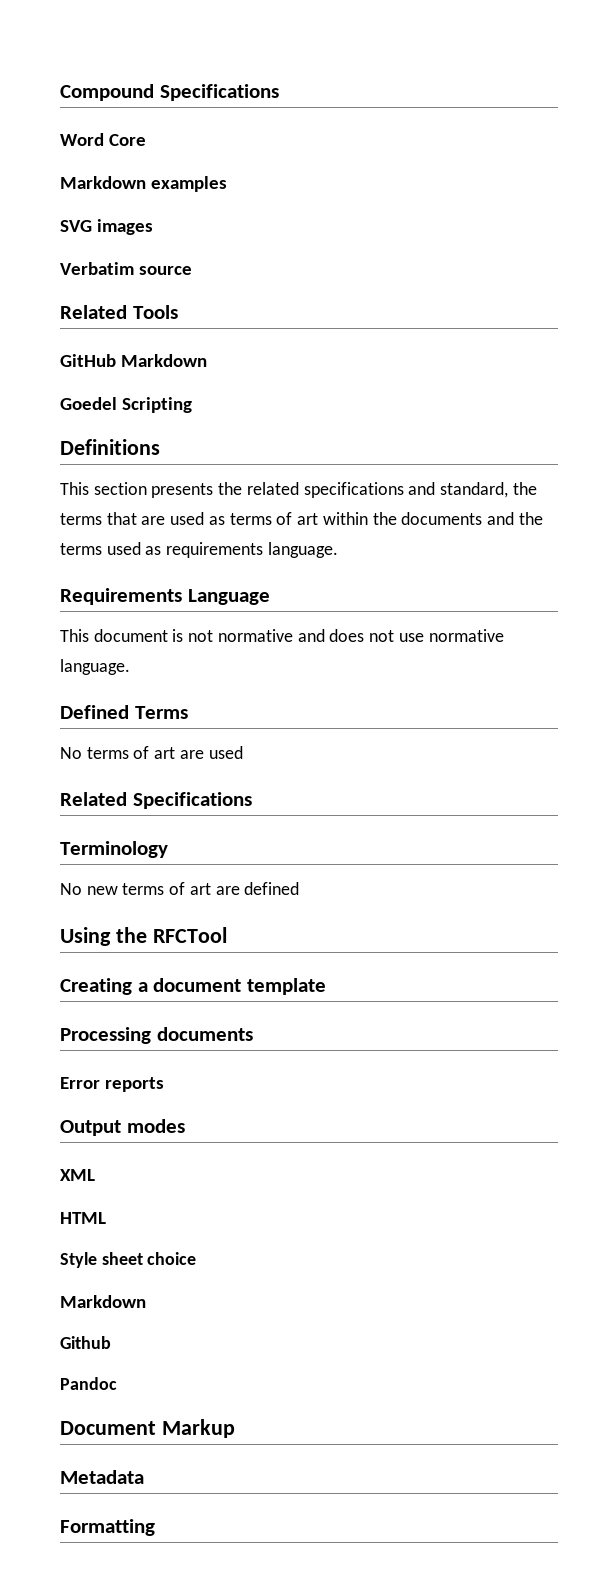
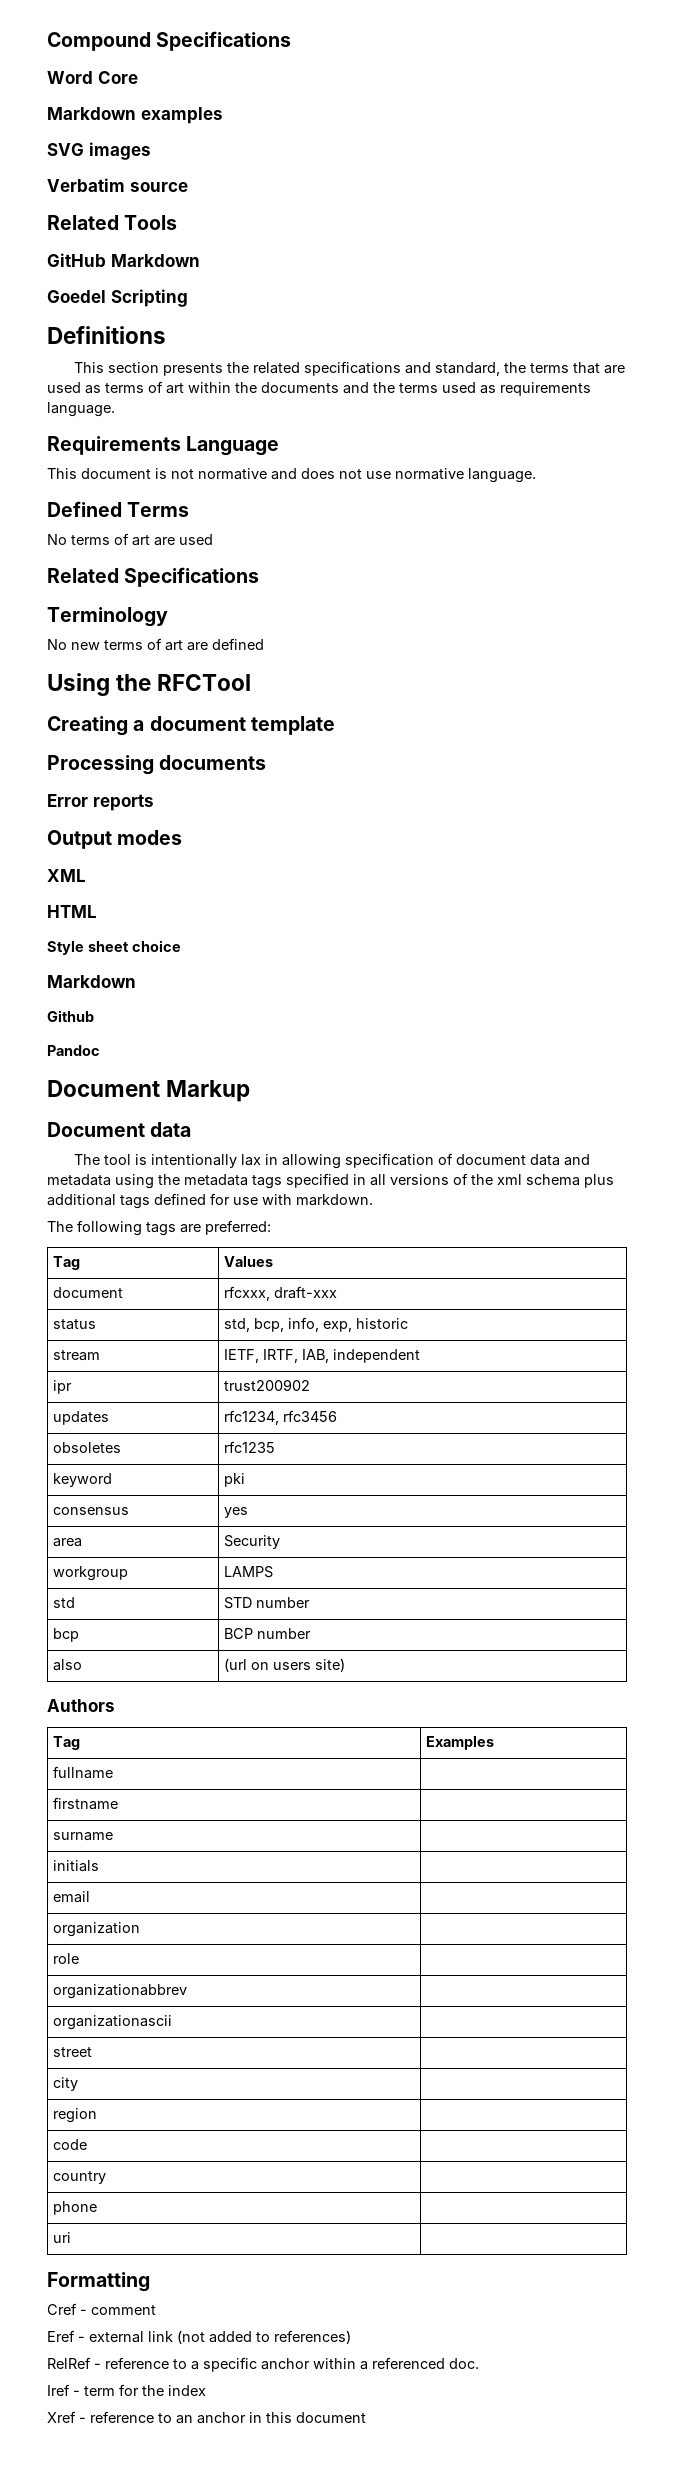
[60,1470,144,1484] [60,1519,155,1536] Metadata // Formatting -> [47,1122,192,1137] [73,1153,590,1169] [47,1173,614,1189] [47,1193,373,1209] [47,1220,271,1236] [53,1256,81,1270] [224,1256,274,1267] [53,1287,124,1298] [224,1286,338,1301] [53,1319,97,1330] [224,1317,409,1332] [53,1350,101,1361] [224,1349,421,1363] [53,1380,73,1394] [224,1379,311,1391] [53,1411,110,1425] [224,1410,338,1425] [53,1442,122,1453] [224,1441,276,1453] [53,1473,113,1487] [224,1473,246,1487] [53,1507,130,1515] [224,1507,249,1518] [53,1538,83,1547] [224,1535,281,1549] [53,1566,129,1581] [224,1566,274,1578] [53,1597,76,1608] [224,1597,311,1609] [53,1628,80,1642] [224,1628,312,1639] [53,1659,83,1671] [224,1658,346,1672] [47,1699,115,1712] [53,1736,81,1750] [426,1736,495,1750] [53,1766,114,1779] [53,1797,119,1810] [53,1832,114,1841] [53,1860,100,1872] [53,1891,91,1903] [53,1922,141,1937] [53,1953,80,1964] [53,1984,188,1999] [53,2015,173,2030] [53,2047,93,2057] [53,2077,79,2091] [53,2108,98,2123] [53,2139,88,2150] [53,2171,107,2184] [53,2201,98,2215] [53,2232,72,2243] [47,2272,150,2292] [47,2303,156,2315] [47,2330,351,2344] [47,2357,479,2372] [47,2384,206,2396] [47,2411,366,2424] Document data // The tool is intentionally lax in allowing specification of document data and metadata using the metadata tags specified in all versions of the xml schema plus additional tags defined for use with markdown. // The following tags are preferred: // Tag | Values // document | rfcxxx, draft-xxx // status | std, bcp, info, exp, historic // stream | IETF, IRTF, IAB, independent // ipr | trust200902 // updates | rfc1234, rfc3456 // obsoletes | rfc1235 // keyword | pki // consensus | yes // area | Security // workgroup | LAMPS // std | STD number // bcp | BCP number // also | (url on users site) // Authors // Tag | Examples // fullname | // firstname | // surname | // initials | // email | // organization | // role | // organizationabbrev | // organizationascii | // street | // city | // region | // code | // country | // phone | // uri | // Formatting // Cref - comment // Eref - external link (not added to references) // RelRef - reference to a specific anchor within a referenced doc. // Iref - term for the index // Xref - reference to an anchor in this document

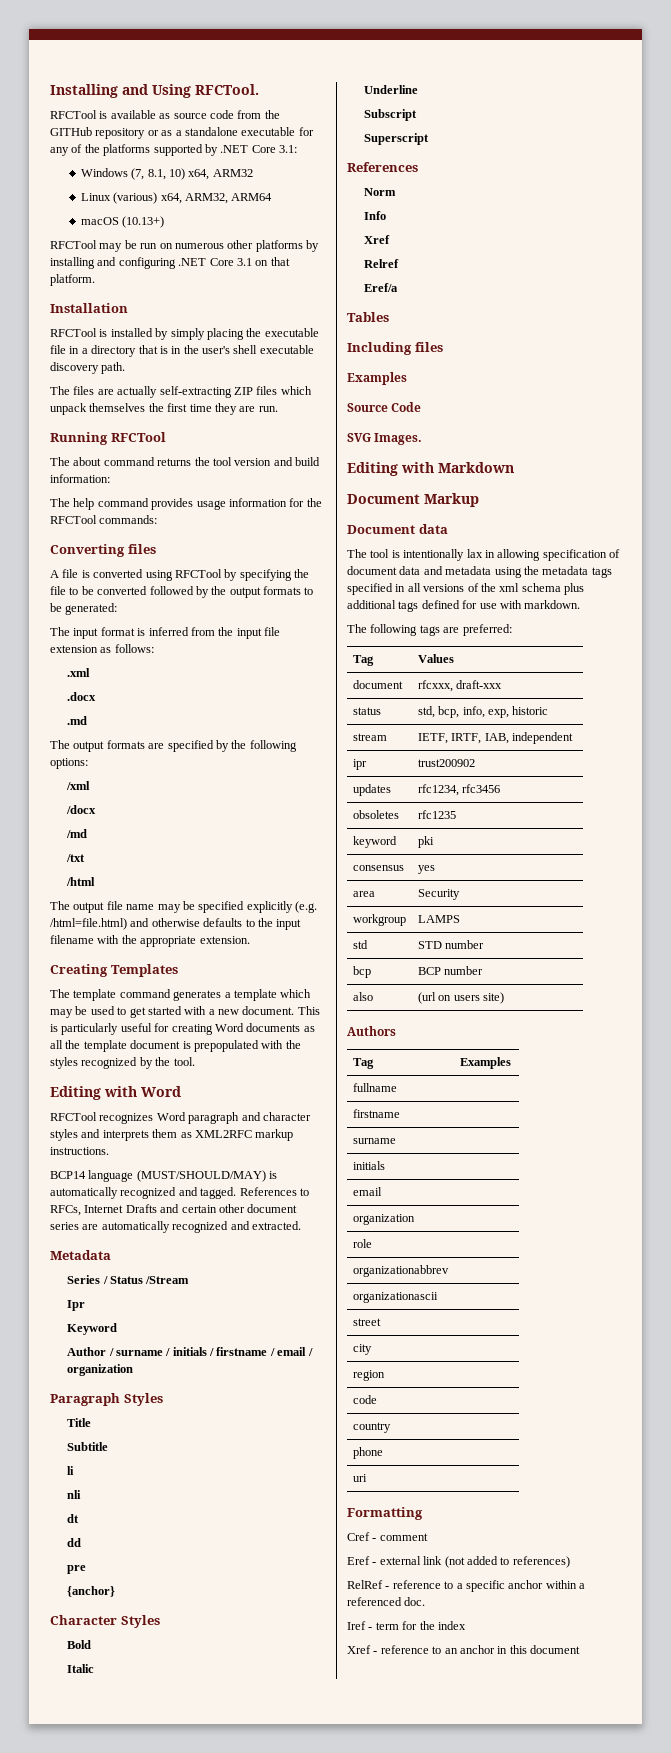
[47,31,292,51] [47,71,138,84] [47,107,223,124] [47,142,151,160] [47,178,188,192] [47,215,178,230] [47,253,200,267] [47,289,188,307] [47,326,166,344] [73,361,625,376] [47,381,591,396] [47,402,115,417] [47,436,280,456] [47,468,536,483] [47,501,190,517] [47,533,213,546] [47,567,260,587] [47,607,168,627] [47,638,264,651] [47,673,252,696] [47,716,335,736] [47,755,267,775] [47,794,154,811] [47,830,183,849] [47,869,86,882] [47,905,97,918] [47,940,181,955] [47,975,136,988] [47,1010,94,1022] [47,1045,100,1056] Compound Specifications // Word Core // Markdown examples // SVG images // Verbatim source // Related Tools // GitHub Markdown // Goedel Scripting // Definitions // This section presents the related specifications and standard, the terms that are used as terms of art within the documents and the terms used as requirements language. // Requirements Language // This document is not normative and does not use normative language. // Defined Terms // No terms of art are used // Related Specifications // Terminology // No new terms of art are defined // Using the RFCTool // Creating a document template // Processing documents // Error reports // Output modes // XML // HTML // Style sheet choice // Markdown // Github // Pandoc -> [50,84,259,98] [50,110,280,119] [50,127,314,139] [50,144,297,156] [80,168,253,180] [80,192,273,204] [80,216,165,228] [50,240,319,252] [50,257,290,269] [50,274,95,286] [50,303,128,313] [50,328,319,340] [50,345,314,357] [50,362,126,374] [50,386,312,398] [50,403,278,415] [50,432,166,445] [50,457,320,466] [50,474,110,483] [50,498,322,510] [50,515,158,524] [50,544,156,557] [50,569,309,581] [50,586,314,598] [50,603,118,615] [50,627,280,639] [50,644,154,653] [67,668,91,677] [67,692,97,701] [67,716,88,725] [50,740,297,752] [50,758,88,769] [66,781,91,790] [66,805,97,814] [66,829,88,838] [66,854,86,862] [66,877,96,886] [50,901,317,913] [50,918,302,930] [50,935,250,947] [50,964,178,977] [50,989,312,1001] [50,1006,320,1018] [50,1023,315,1035] [50,1040,301,1052] [50,1057,195,1069] [50,1086,181,1100] [50,1112,311,1124] [50,1129,294,1141] [50,1147,109,1155] [50,1170,278,1182] [50,1187,309,1199] [50,1204,298,1216] [50,1221,301,1233] [50,1250,111,1260] [67,1275,190,1284] [67,1300,86,1311] [67,1323,118,1335] [67,1347,313,1356] [67,1364,134,1376] [50,1393,163,1406] [67,1418,92,1427] [67,1442,109,1451] [67,1466,75,1475] [67,1490,82,1499] [67,1514,80,1523] [67,1538,82,1547] [67,1565,87,1574] [67,1586,116,1597] [50,1615,160,1628] [67,1640,92,1649] [67,1664,95,1673] [364,85,419,94] [364,109,418,121] [364,133,430,145] [347,162,418,172] [364,188,397,196] [364,211,387,220] [364,235,391,244] [364,259,400,268] [364,283,399,292] [347,312,389,322] [347,342,443,355] [347,372,407,385] [347,402,422,412] [347,433,423,445] [347,462,514,476] Installing and Using RFCTool. // RFCTool is available as source code from the GITHub repository or as a standalone executable for any of the platforms supported by .NET Core 3.1: // Windows (7, 8.1, 10) x64, ARM32 // Linux (various) x64, ARM32, ARM64 // macOS (10.13+) // RFCTool may be run on numerous other platforms by installing and configuring .NET Core 3.1 on that platform. // Installation // RFCTool is installed by simply placing the executable file in a directory that is in the user's shell executable discovery path. // The files are actually self-extracting ZIP files which unpack themselves the first time they are run. // Running RFCTool // The about command returns the tool version and build information: // The help command provides usage information for the RFCTool commands: // Converting files // A file is converted using RFCTool by specifying the file to be converted followed by the output formats to be generated: // The input format is inferred from the input file extension as follows: // .xml // .docx // .md // The output formats are specified by the following options: // /xml // /docx // /md // /txt // /html // The output file name may be specified explicitly (e.g. /html=file.html) and otherwise defaults to the input filename with the appropriate extension. // Creating Templates // The template command generates a template which may be used to get started with a new document. This is particularly useful for creating Word documents as all the template document is prepopulated with the styles recognized by the tool. // Editing with Word // RFCTool recognizes Word paragraph and character styles and interprets them as XML2RFC markup instructions. // BCP14 language (MUST/SHOULD/MAY) is automatically recognized and tagged. References to RFCs, Internet Drafts and certain other document series are automatically recognized and extracted. // Metadata // Series / Status /Stream // Ipr // Keyword // Author / surname / initials / firstname / email / organization // Paragraph Styles // Title // Subtitle // li // nli // dt // dd // pre // {anchor} // Character Styles // Bold // Italic // Underline // Subscript // Superscript // References // Norm // Info // Xref // Relref // Eref/a // Tables // Including files // Examples // Source Code // SVG Images. // Editing with Markdown

